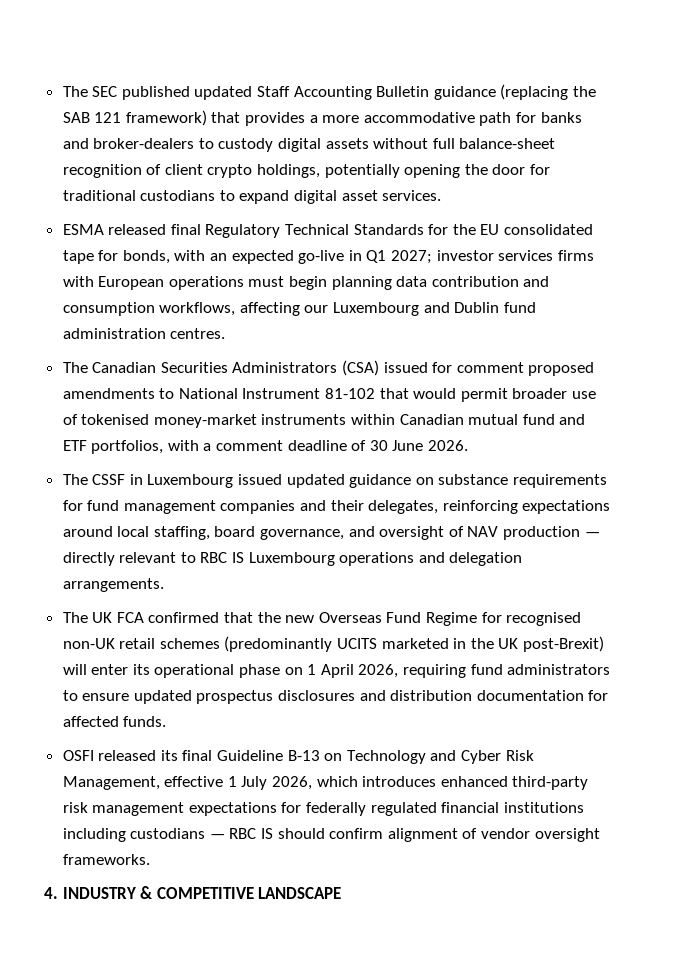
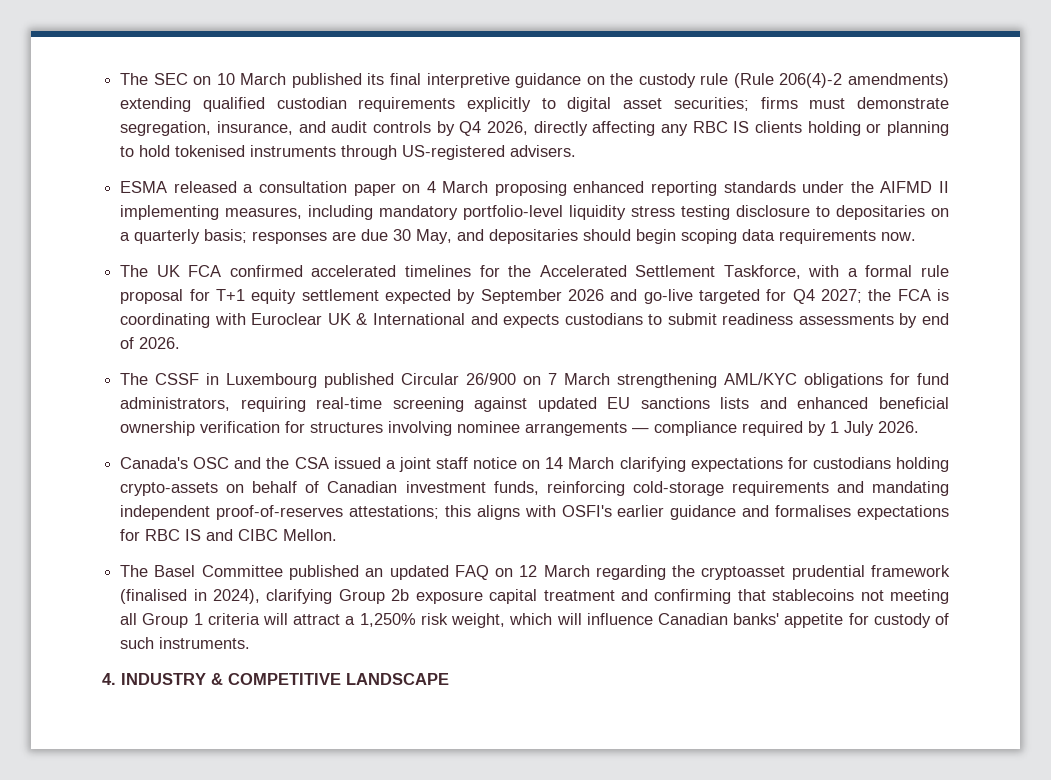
[121,84,597,100] [62,110,582,126] [62,138,556,152] [62,164,551,178] [62,190,442,204] [62,224,594,238] [62,250,594,264] [62,276,550,290] [62,302,536,316] [62,328,226,339] [62,360,595,376] [62,388,597,402] [62,414,586,428] [62,440,424,454] published updated Staff Accounting Bulletin guidance (replacing the SAB 121 framework) that provides a more accommodative path for banks and broker-dealers to custody digital assets without full balance-sheet recognition of client crypto holdings, potentially opening the door for traditional custodians to expand digital asset services. // ESMA released final Regulatory Technical Standards for the EU consolidated tape for bonds, with an expected go-live in Q1 2027; investor services firms with European operations must begin planning data contribution and consumption workflows, affecting our Luxembourg and Dublin fund administration centres. // The Canadian Securities Administrators (CSA) issued for comment proposed amendments to National Instrument 81-102 that would permit broader use of tokenised money-market instruments within Canadian mutual fund and ETF portfolios, with a comment deadline of 30 June -> [193,73,950,88] [120,97,950,112] [120,121,950,136] [120,145,577,160] [120,181,949,196] [120,205,950,220] [120,229,917,244] [120,265,950,279] [120,289,950,304] [120,313,950,328] [120,337,135,349] on 10 March published its final interpretive guidance on the custody rule (Rule 206(4)-2 amendments) extending qualified custodian requirements explicitly to digital asset securities; firms must demonstrate segregation, insurance, and audit controls by Q4 2026, directly affecting any RBC IS clients holding or planning to hold tokenised instruments through US-registered advisers. // ESMA released a consultation paper on 4 March proposing enhanced reporting standards under the AIFMD II implementing measures, including mandatory portfolio-level liquidity stress testing disclosure to depositaries on a quarterly basis; responses are due 30 May, and depositaries should begin scoping data requirements now. // The UK FCA confirmed accelerated timelines for the Accelerated Settlement Taskforce, with a formal rule proposal for T+1 equity settlement expected by September 2026 and go-live targeted for Q4 2027; the FCA is coordinating with Euroclear UK & International and expects custodians to submit readiness assessments by end of
[238,474,608,488] [62,500,611,514] [62,526,600,540] [62,552,523,566] [62,578,164,592] [62,612,582,626] [62,636,605,652] [62,664,611,678] [62,690,609,704] [62,716,167,727] [62,750,534,764] [62,776,589,790] [62,802,584,816] [62,828,600,842] [62,854,150,865] issued updated guidance on substance requirements for fund management companies and their delegates, reinforcing expectations around local staffing, board governance, and oversight of NAV production — directly relevant to RBC IS Luxembourg operations and delegation arrangements. // The UK FCA confirmed that the new Overseas Fund Regime for recognised non-UK retail schemes (predominantly UCITS marketed in the UK post-Brexit) will enter its operational phase on 1 April 2026, requiring fund administrators to ensure updated prospectus disclosures and distribution documentation for affected funds. // OSFI released its final Guideline B-13 on Technology and Cyber Risk Management, effective 1 July 2026, which introduces enhanced third-party risk management expectations for federally regulated financial institutions including custodians — RBC IS should confirm alignment of vendor oversight frameworks. -> [324,373,950,388] [120,397,949,412] [120,421,920,436] [120,457,950,472] [120,481,950,496] [120,505,949,520] [120,529,338,541] [120,565,950,580] [120,589,950,604] [120,613,949,628] [120,637,251,649] published Circular 26/900 on 7 March strengthening AML/KYC obligations for fund administrators, requiring real-time screening against updated EU sanctions lists and enhanced beneficial ownership verification for structures involving nominee arrangements — compliance required by 1 July 2026. // Canada's OSC and the CSA issued a joint staff notice on 14 March clarifying expectations for custodians holding crypto-assets on behalf of Canadian investment funds, reinforcing cold-storage requirements and mandating independent proof-of-reserves attestations; this aligns with OSFI's earlier guidance and formalises expectations for RBC IS and CIBC Mellon. // The Basel Committee published an updated FAQ on 12 March regarding the cryptoasset prudential framework (finalised in 2024), clarifying Group 2b exposure capital treatment and confirming that stablecoins not meeting all Group 1 criteria will attract a 1,250% risk weight, which will influence Canadian banks' appetite for custody of such instruments.

